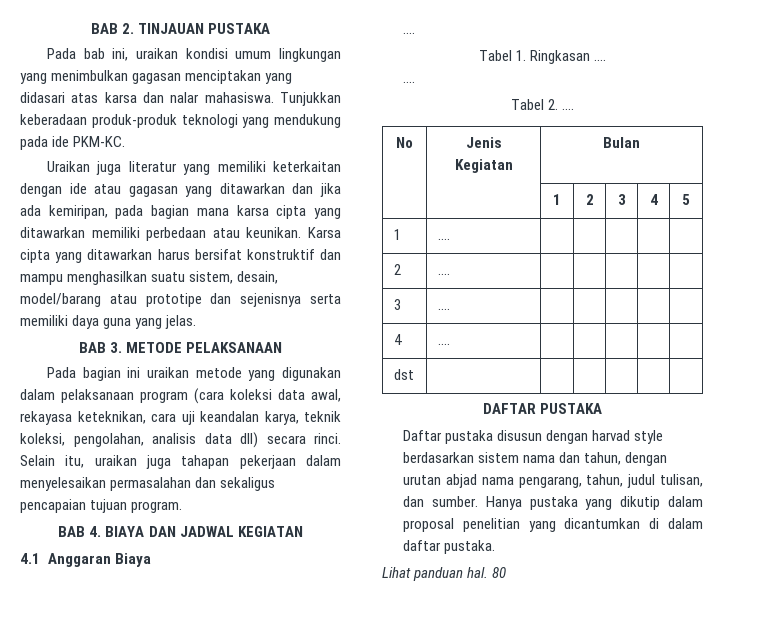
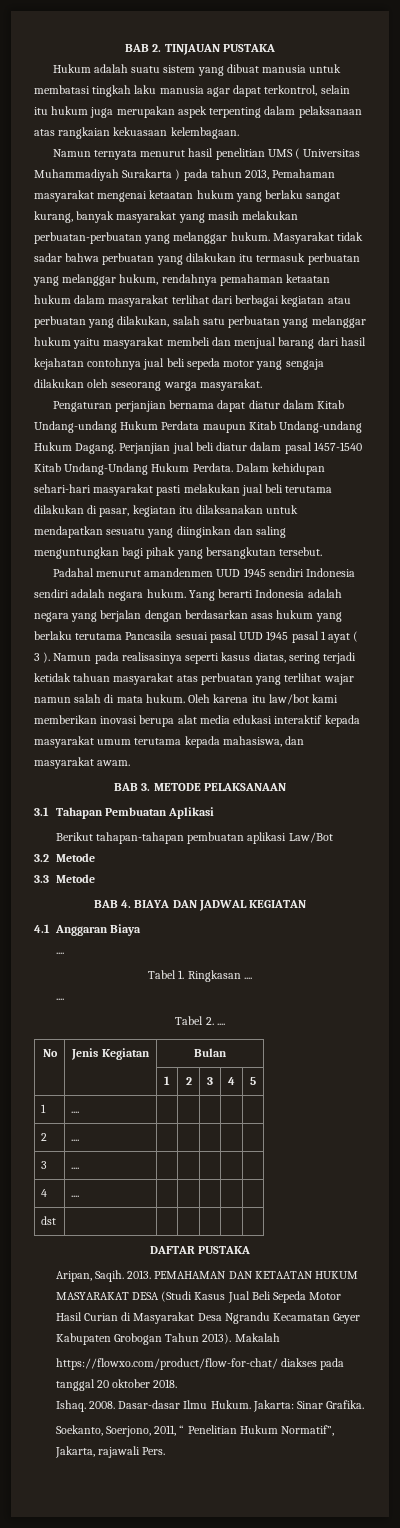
[46,48,341,62] [20,70,293,84] [20,92,341,106] [20,114,341,128] [20,136,126,150] [46,161,341,175] [20,183,341,197] [20,205,342,219] [20,227,341,241] [20,249,341,263] [20,271,279,285] [20,293,342,307] [20,315,197,329] [78,342,283,353] [46,367,341,381] [20,388,341,404] [20,411,341,425] [20,432,341,448] [20,455,341,469] [20,477,276,491] [20,499,183,513] Pada bab ini, uraikan kondisi umum lingkungan yang menimbulkan gagasan menciptakan yang didasari atas karsa dan nalar mahasiswa. Tunjukkan keberadaan produk-produk teknologi yang mendukung pada ide PKM-KC. // Uraikan juga literatur yang memiliki keterkaitan dengan ide atau gagasan yang ditawarkan dan jika ada kemiripan, pada bagian mana karsa cipta yang ditawarkan memiliki perbedaan atau keunikan. Karsa cipta yang ditawarkan harus bersifat konstruktif dan mampu menghasilkan suatu sistem, desain, model/barang atau prototipe dan sejenisnya serta memiliki daya guna yang jelas. // BAB 3. METODE PELAKSANAAN // Pada bagian ini uraikan metode yang digunakan dalam pelaksanaan program (cara koleksi data awal, rekayasa keteknikan, cara uji keandalan karya, teknik koleksi, pengolahan, analisis data dll) secara rinci. Selain itu, uraikan juga tahapan pekerjaan dalam menyelesaikan permasalahan dan sekaligus pencapaian tujuan program. -> [52,64,342,76] [34,85,350,97] [34,106,362,118] [34,127,239,139] [52,148,361,160] [34,169,336,181] [34,190,341,202] [34,211,299,223] [34,232,364,244] [34,253,360,265] [33,274,331,286] [34,295,351,307] [34,316,366,328] [34,337,366,349] [34,358,324,370] [34,379,262,391] [52,400,345,412] [34,421,363,433] [34,442,362,454] [34,463,326,475] [34,484,333,496] [34,505,299,517] [34,526,287,538] [34,547,323,559] [52,568,356,578] [34,589,342,601] [34,610,342,622] [34,631,359,643] [34,652,357,664] [34,673,354,685] [34,694,339,705] [34,715,360,727] [34,736,305,748] [34,757,131,769] [114,783,286,791] [34,807,215,819] [55,832,333,844] [34,853,95,862] [34,874,95,883] Hukum adalah suatu sistem yang dibuat manusia untuk membatasi tingkah laku manusia agar dapat terkontrol, selain itu hukum juga merupakan aspek terpenting dalam pelaksanaan atas rangkaian kekuasaan kelembagaan. // Namun ternyata menurut hasil penelitian UMS ( Universitas Muhammadiyah Surakarta ) pada tahun 2013, Pemahaman masyarakat mengenai ketaatan hukum yang berlaku sangat kurang, banyak masyarakat yang masih melakukan perbuatan-perbuatan yang melanggar hukum. Masyarakat tidak sadar bahwa perbuatan yang dilakukan itu termasuk perbuatan yang melanggar hukum, rendahnya pemahaman ketaatan hukum dalam masyarakat terlihat dari berbagai kegiatan atau perbuatan yang dilakukan, salah satu perbuatan yang melanggar hukum yaitu masyarakat membeli dan menjual barang dari hasil kejahatan contohnya jual beli sepeda motor yang sengaja dilakukan oleh seseorang warga masyarakat. // Pengaturan perjanjian bernama dapat diatur dalam Kitab Undang-undang Hukum Perdata maupun Kitab Undang-undang Hukum Dagang. Perjanjian jual beli diatur dalam pasal 1457-1540 Kitab Undang-Undang Hukum Perdata. Dalam kehidupan sehari-hari masyarakat pasti melakukan jual beli terutama dilakukan di pasar, kegiatan itu dilaksanakan untuk mendapatkan sesuatu yang diinginkan dan saling menguntungkan bagi pihak yang bersangkutan tersebut. // Padahal menurut amandenmen UUD 1945 sendiri Indonesia sendiri adalah negara hukum. Yang berarti Indonesia adalah negara yang berjalan dengan berdasarkan asas hukum yang berlaku terutama Pancasila sesuai pasal UUD 1945 pasal 1 ayat ( 3 ). Namun pada realisasinya seperti kasus diatas, sering terjadi ketidak tahuan masyarakat atas perbuatan yang terlihat wajar namun salah di mata hukum. Oleh karena itu law/bot kami memberikan inovasi berupa alat media edukasi interaktif kepada masyarakat umum terutama kepada mahasiswa, dan masyarakat awam. // BAB 3. METODE PELAKSANAAN // 3.1 Tahapan Pembuatan Aplikasi // Berikut tahapan-tahapan pembuatan aplikasi Law/Bot // 3.2 Metode // 3.3 Metode
[403,430,664,444] [403,452,668,466] [403,474,703,488] [403,496,703,510] [403,518,703,532] [403,540,496,554] [382,567,507,581] Daftar pustaka disusun dengan harvad style berdasarkan sistem nama dan tahun, dengan urutan abjad nama pengarang, tahun, judul tulisan, dan sumber. Hanya pustaka yang dikutip dalam proposal penelitian yang dicantumkan di dalam daftar pustaka. // Lihat panduan hal. 80 -> [55,1270,359,1282] [55,1291,342,1303] [55,1312,361,1324] [55,1333,280,1345] [55,1358,345,1370] [55,1379,178,1391] [55,1400,365,1412] [55,1425,335,1437] [54,1446,166,1458] Aripan, Saqih. 2013. PEMAHAMAN DAN KETAATAN HUKUM MASYARAKAT DESA (Studi Kasus Jual Beli Sepeda Motor Hasil Curian di Masyarakat Desa Ngrandu Kecamatan Geyer Kabupaten Grobogan Tahun 2013). Makalah // https://flowxo.com/product/flow-for-chat/ diakses pada tanggal 20 oktober 2018. // Ishaq. 2008. Dasar-dasar Ilmu Hukum. Jakarta: Sinar Grafika. // Soekanto, Soerjono, 2011, “ Penelitian Hukum Normatif”, Jakarta, rajawali Pers.

